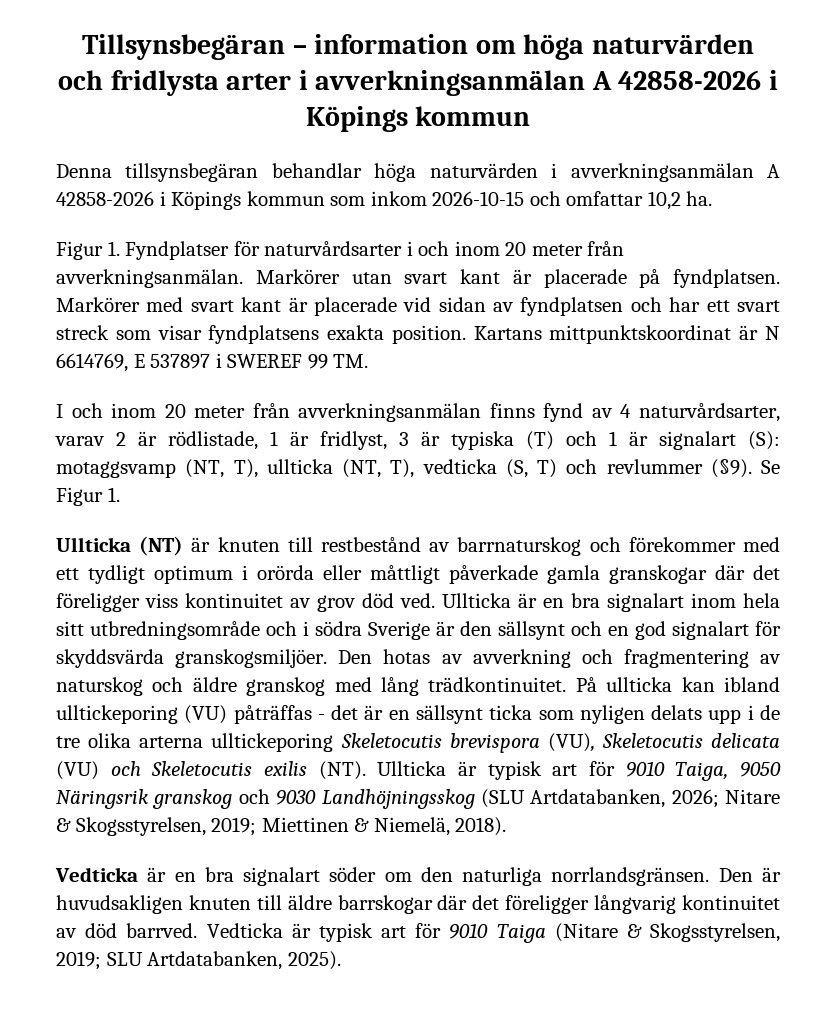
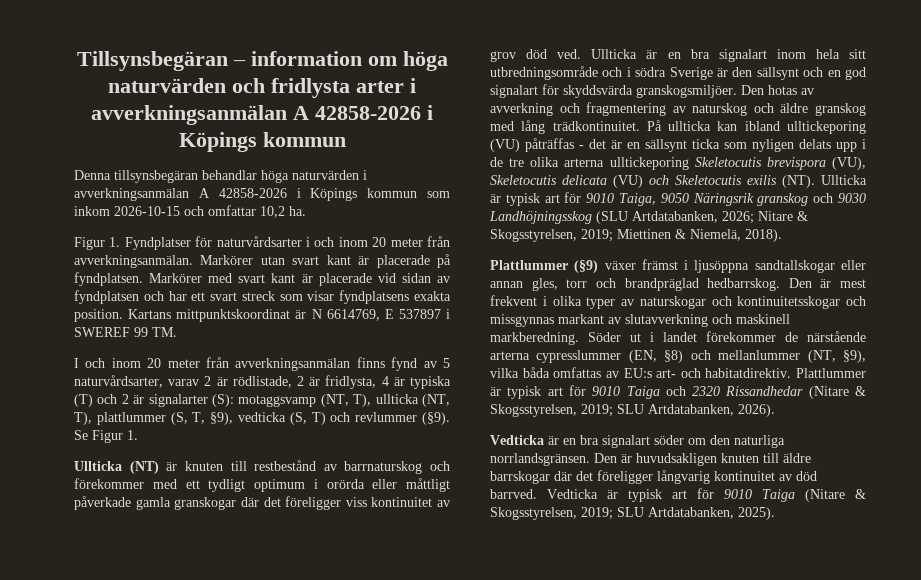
[620,404,632,418] 4 -> [442,358,450,368] 5
[270,431,409,450] 1 är fridlyst, 3 -> [297,375,389,389] 2 är fridlysta, 4
[609,431,736,450] 1 är signalart -> [121,394,208,407] 2 är signalarter
(415, 468) none -> [96,412,234,425] plattlummer (S, T, §9),
(507, 826) none -> [490,259,866,273] [490,278,866,291] [490,295,866,309] [490,314,790,327] [490,331,866,345] [490,350,866,363] [490,367,866,378] [490,385,866,399] [490,404,775,417] // Plattlummer (§9) växer främst i ljusöppna sandtallskogar eller annan gles, torr och brandpräglad hedbarrskog. Den är mest frekvent i olika typer av naturskogar och kontinuitetsskogar och missgynnas markant av slutavverkning och maskinell markberedning. Söder ut i landet förekommer de närstående arterna cypresslummer (EN, §8) och mellanlummer (NT, §9), vilka båda omfattas av EU:s art- och habitatdirektiv. Plattlummer är typisk art för 9010 Taiga och 2320 Rissandhedar (Nitare & Skogsstyrelsen, 2019; SLU Artdatabanken, 2026).

